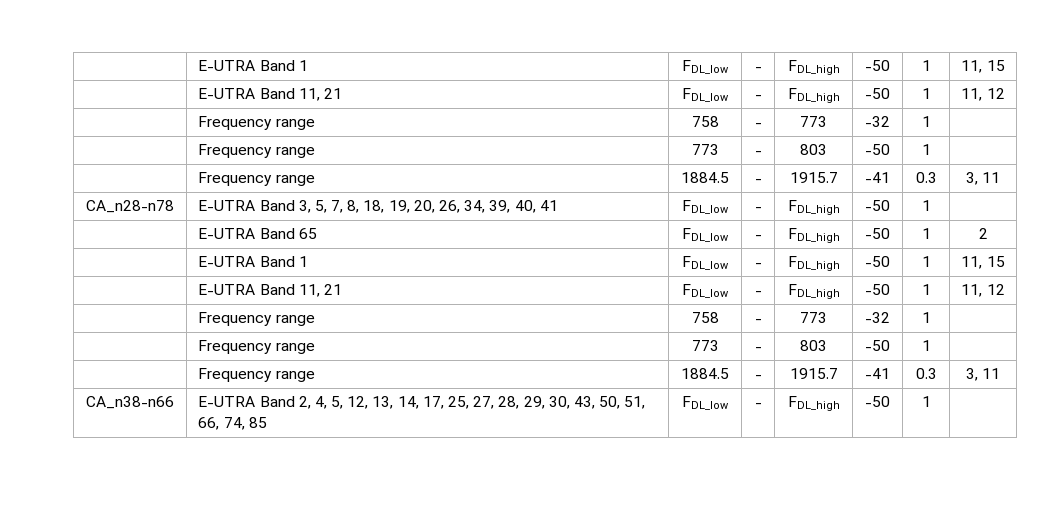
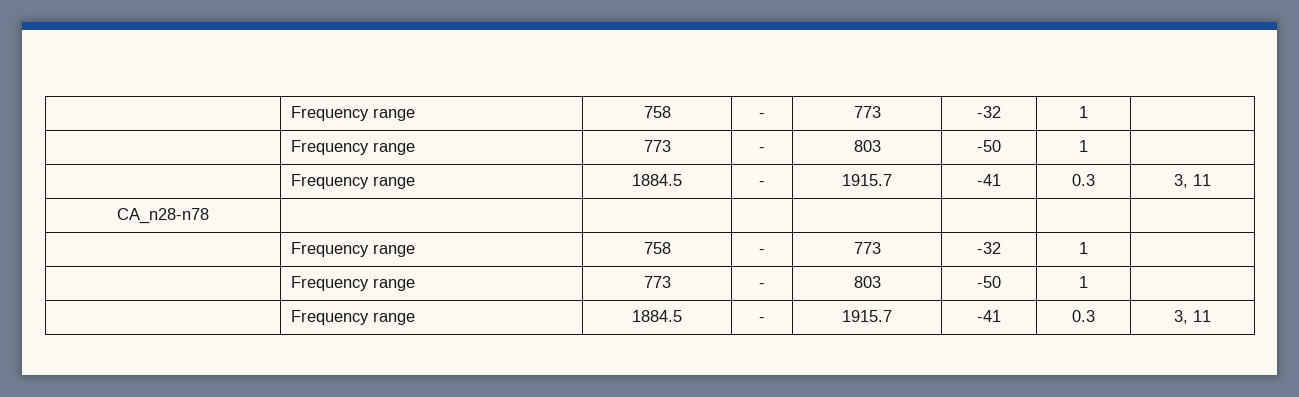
[198,60,308,71] [682,60,729,74] [754,67,762,71] [787,60,840,75] [865,60,890,71] [921,60,931,71] [961,60,1005,73] [198,88,342,101] [682,88,729,102] [754,95,762,99] [787,88,840,103] [865,88,890,99] [921,88,931,99] [961,88,1005,101] | E-UTRA Band 1 | FDL_low | - | FDL_high | -50 | 1 | 11, 15 // | E-UTRA Band 11, 21 | FDL_low | - | FDL_high | -50 | 1 | 11, 12 // -> (290, 113) none
[198,200,558,213] [682,200,729,214] [754,207,762,211] [787,200,840,215] [865,200,890,211] [921,200,931,211] [198,228,317,239] [682,228,729,242] [754,235,762,239] [787,228,840,243] [865,228,890,239] [921,228,931,239] [978,228,988,239] [198,256,308,267] [682,256,729,270] [754,263,762,267] [787,256,840,271] [865,256,890,267] [921,256,931,267] [961,256,1005,269] [198,284,342,297] [682,284,729,298] [754,291,762,295] [787,284,840,299] [865,284,890,295] [921,284,931,295] [961,284,1005,297] E-UTRA Band 3, 5, 7, 8, 18, 19, 20, 26, 34, 39, 40, 41 | FDL_low | - | FDL_high | -50 | 1 | // | E-UTRA Band 65 | FDL_low | - | FDL_high | -50 | 1 | 2 // | E-UTRA Band 1 | FDL_low | - | FDL_high | -50 | 1 | 11, 15 // | E-UTRA Band 11, 21 | FDL_low | - | FDL_high | -50 | 1 | 11, 12 -> (209, 216) | | | | | |
[86,396,174,409] [198,396,646,409] [198,417,267,430] [682,396,729,410] [754,403,762,407] [787,396,840,411] [865,396,890,407] [921,396,931,407] // CA_n38-n66 | E-UTRA Band 2, 4, 5, 12, 13, 14, 17, 25, 27, 28, 29, 30, 43, 50, 51, 66, 74, 85 | FDL_low | - | FDL_high | -50 | 1 | -> (1211, 316) none

